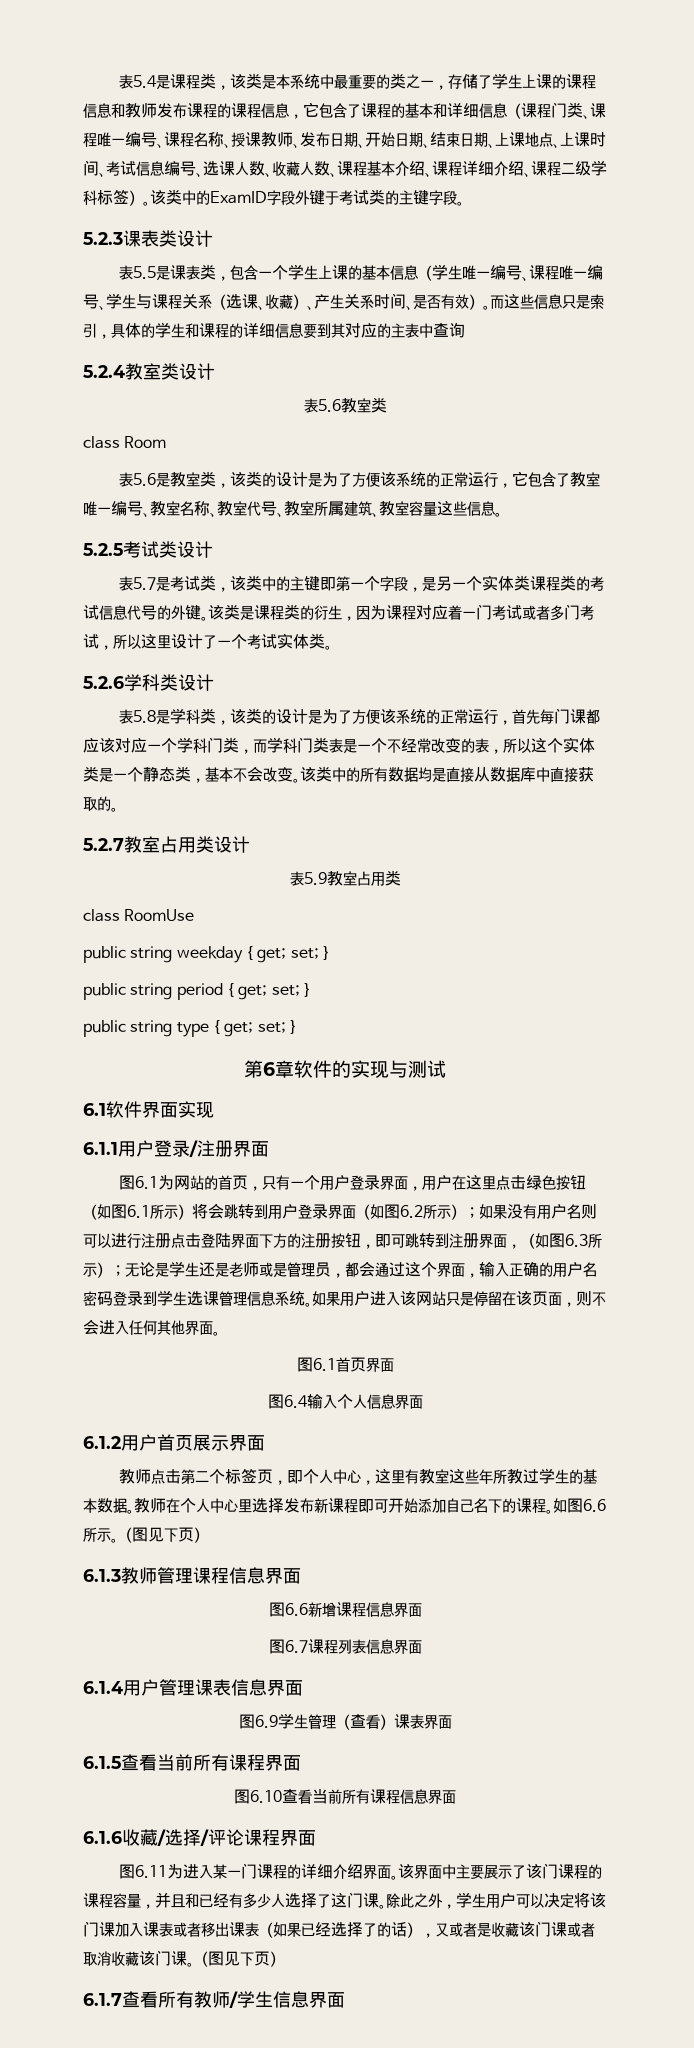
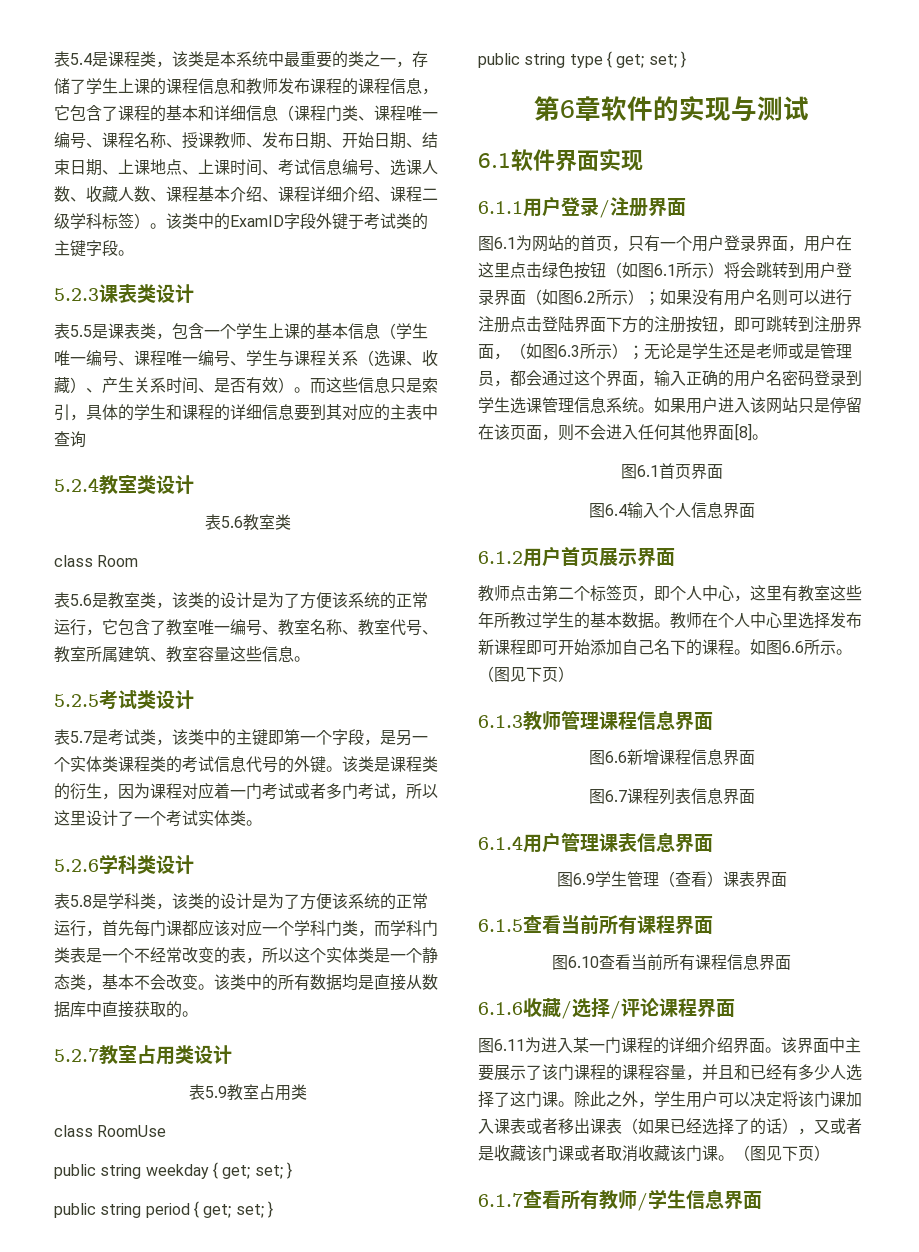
(213, 1328) none -> [734,423,752,441] [8]

